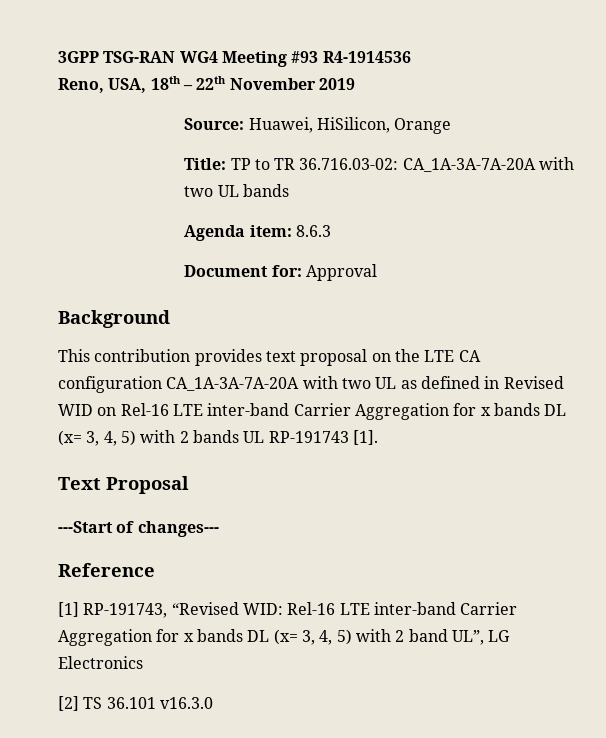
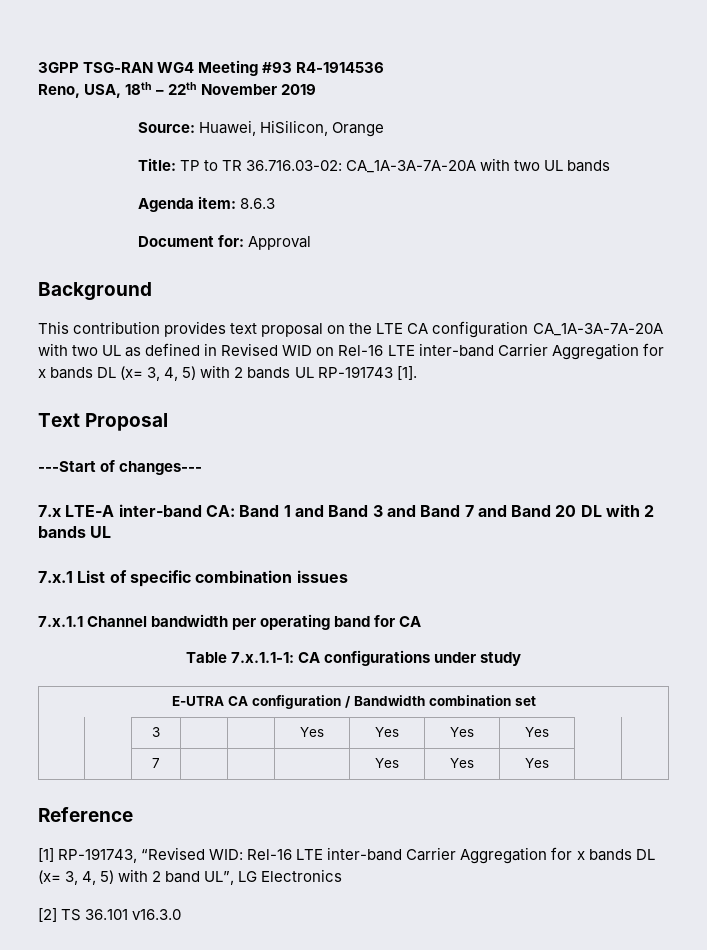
(219, 529) none -> [38,504,655,517] [38,526,112,538] [38,570,348,587] [38,614,422,630] [185,650,522,666] [171,695,536,709] [152,727,160,737] [300,727,324,737] [375,727,399,737] [450,727,474,737] [525,727,549,737] [152,758,160,768] [375,758,399,768] [450,758,474,768] [525,758,549,768] // 7.x LTE-A inter-band CA: Band 1 and Band 3 and Band 7 and Band 20 DL with 2 bands UL // 7.x.1 List of specific combination issues // 7.x.1.1 Channel bandwidth per operating band for CA // Table 7.x.1.1-1: CA configurations under study // E-UTRA CA configuration / Bandwidth combination set // | | 3 | | | Yes | Yes | Yes | Yes | | // | | 7 | | | | Yes | Yes | Yes | |

